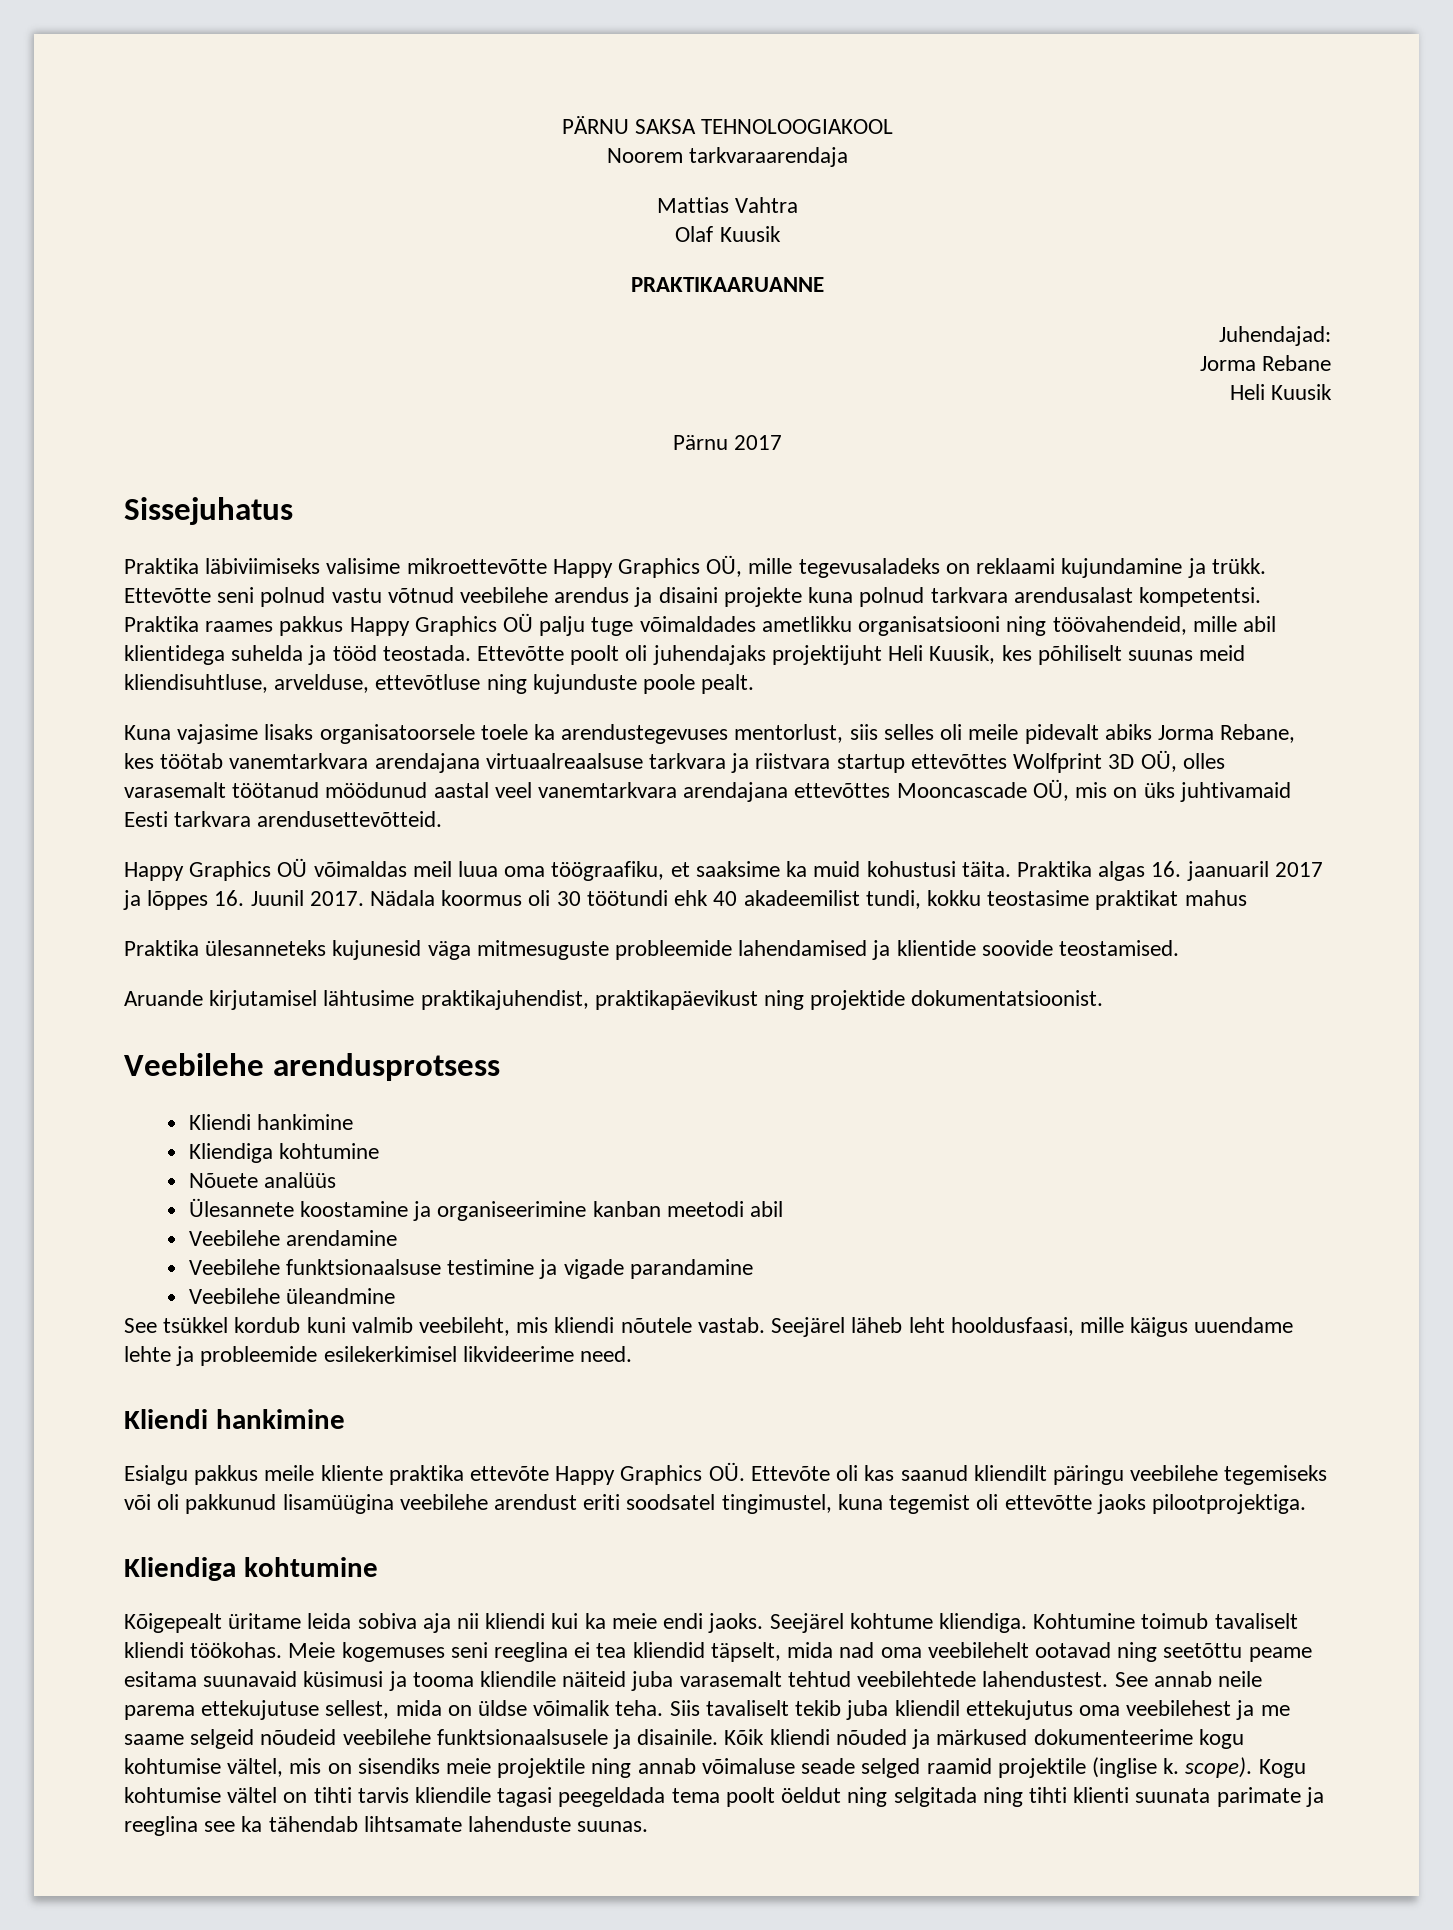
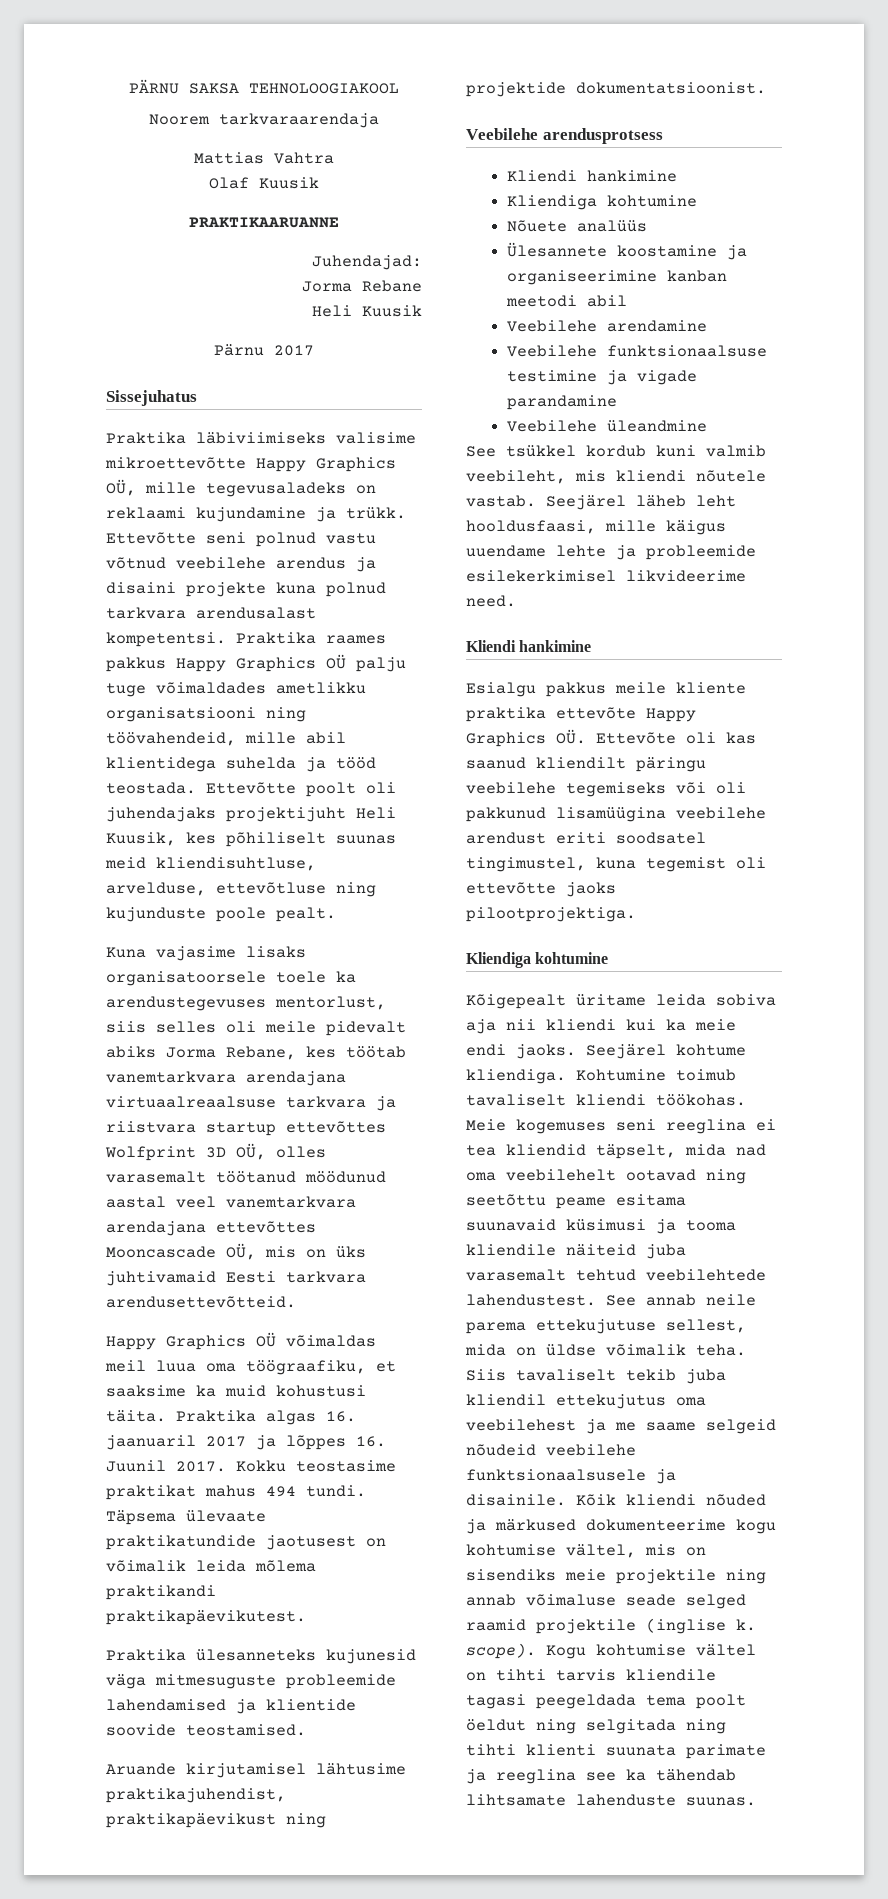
[370,890,1247,910] Nädala koormus oli 30 töötundi ehk 40 akadeemilist tundi, kokku teostasime praktikat mahus -> [236,1460,396,1472] [106,1485,366,1500] [106,1510,266,1525] [106,1535,386,1550] [106,1560,316,1572] [106,1585,216,1600] [106,1610,306,1625] Kokku teostasime praktikat mahus 494 tundi. Täpsema ülevaate praktikatundide jaotusest on võimalik leida mõlema praktikandi praktikapäevikutest.

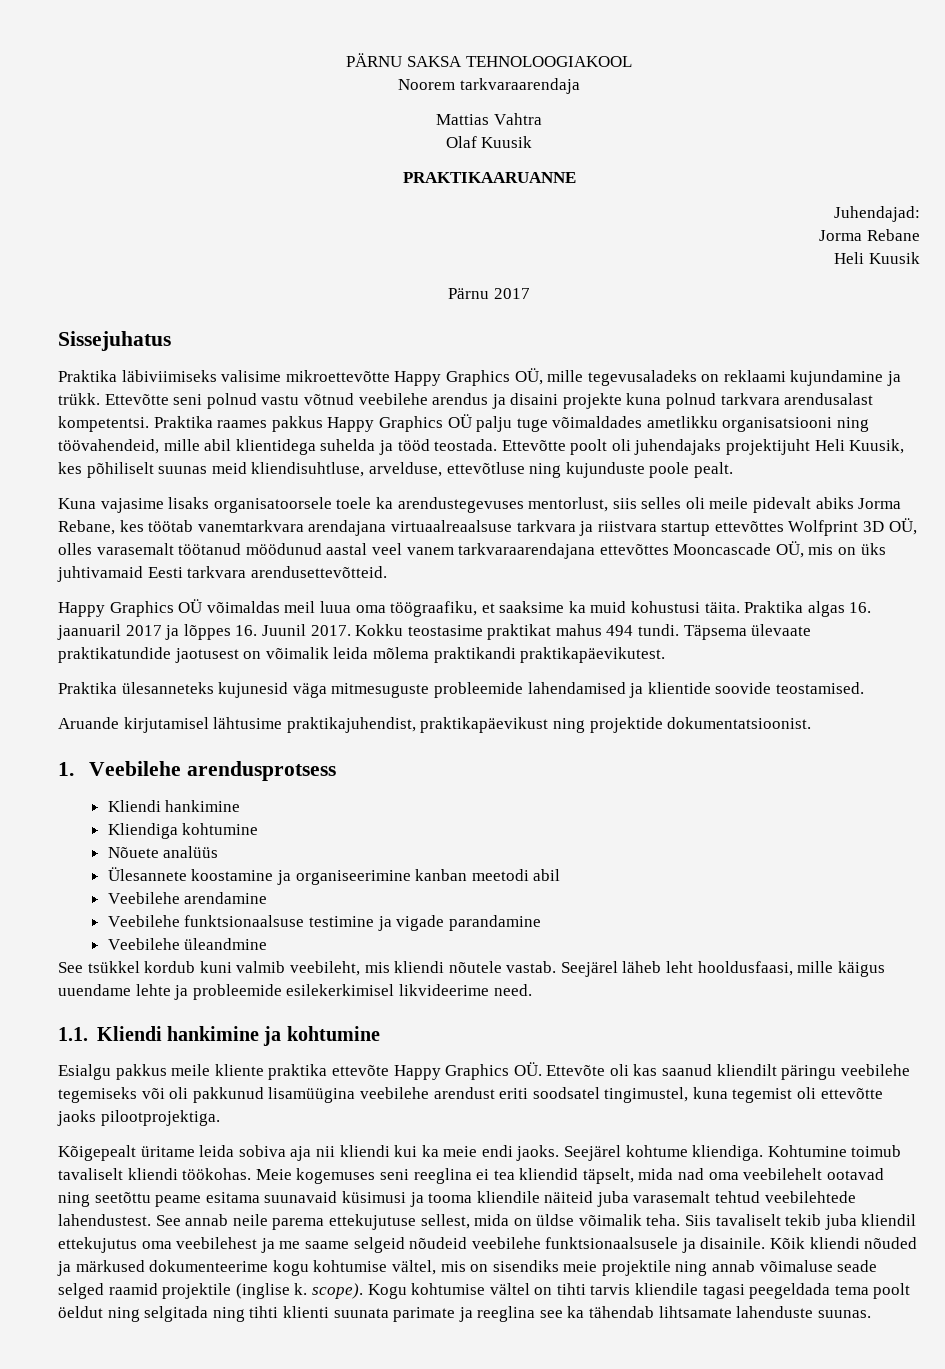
[226,1196,356,1208] [106,1221,206,1236] vanemtarkvara arendajana -> [406,543,596,559] vanem tarkvaraarendajana
(766, 88) none -> [58,762,74,776] 1.
[466,640,592,652] Kliendi hankimine -> [58,1026,380,1046] 1.1. Kliendi hankimine ja kohtumine
[466,952,609,968] // Kliendiga kohtumine -> (220, 1118) none

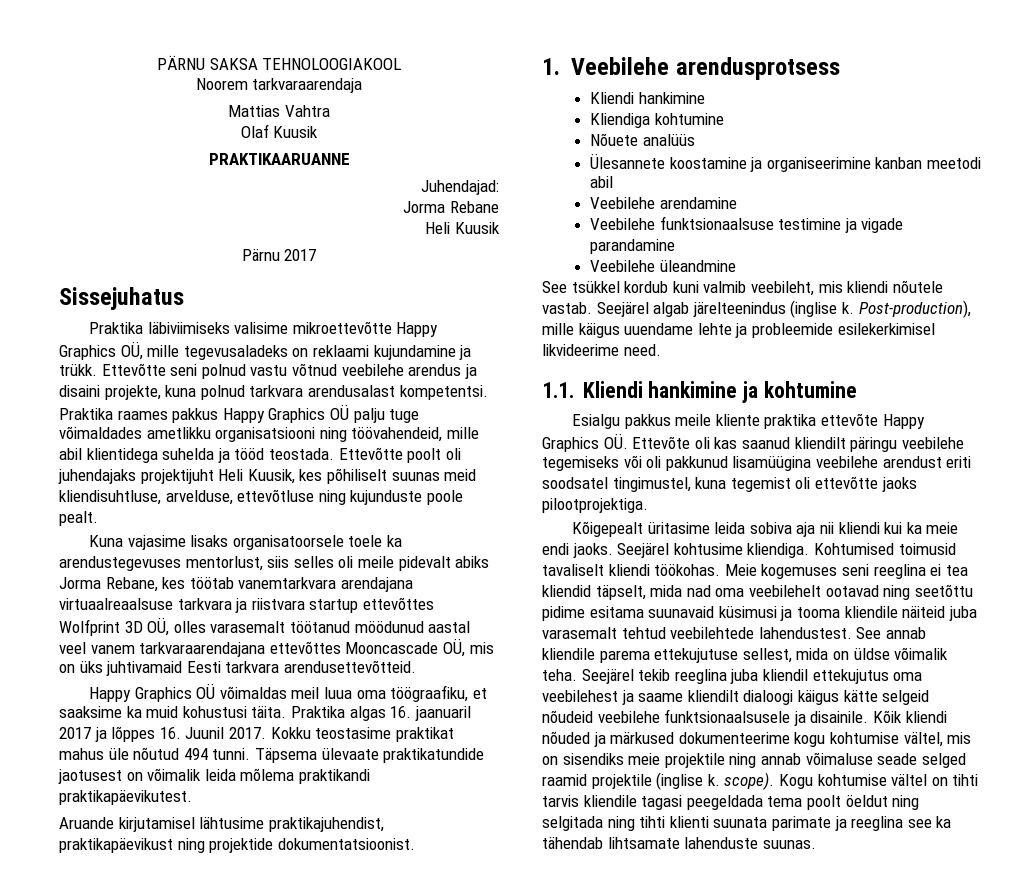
[562,393,622,409] projekte -> [104,385,161,400] projekte,
[606,624,680,636] 494 tundi. -> [108,747,251,760] üle nõutud 494 tunni.
[58,682,864,698] // Praktika ülesanneteks kujunesid väga mitmesuguste probleemide lahendamised ja klientide soovide teostamised. -> (192, 797) none
[622,961,793,976] läheb leht hooldusfaasi, -> [653,300,971,318] algab järelteenindus (inglise k. Post-production),
[140,1146,195,1157] üritame -> [647,522,710,534] üritasime
[625,1145,902,1161] kohtume kliendiga. Kohtumine toimub -> [673,543,956,558] kohtusime kliendiga. Kohtumised toimusid
[155,1195,202,1207] peame -> [542,606,585,621] pidime
[232,1214,268,1226] neile -> [542,648,595,660] kliendile
[685,1214,822,1226] Siis tavaliselt tekib -> [581,669,727,684] Seejärel tekib reeglina
[279,1241,349,1249] me saame -> [638,690,878,705] saame kliendilt dialoogi käigus kätte

